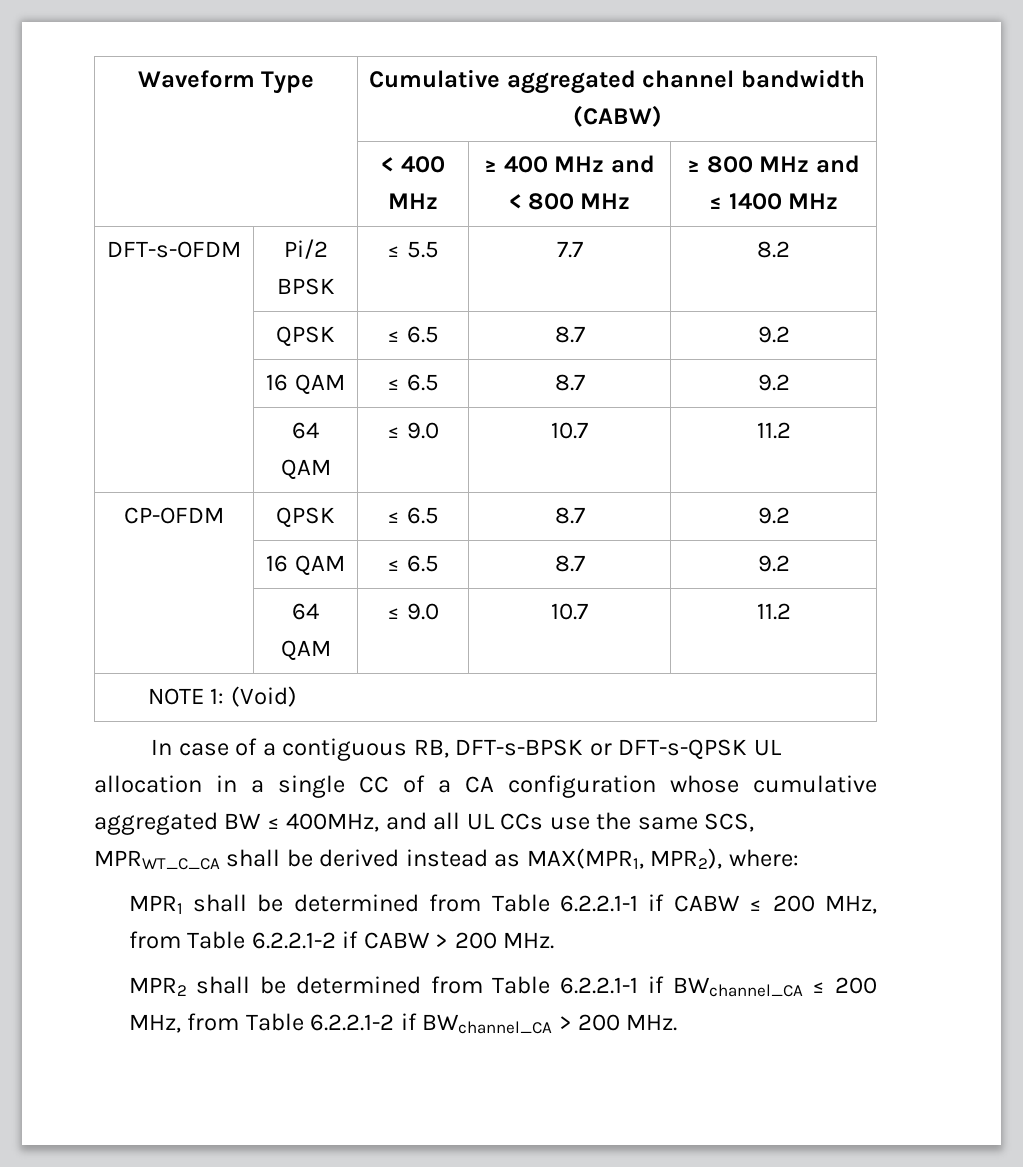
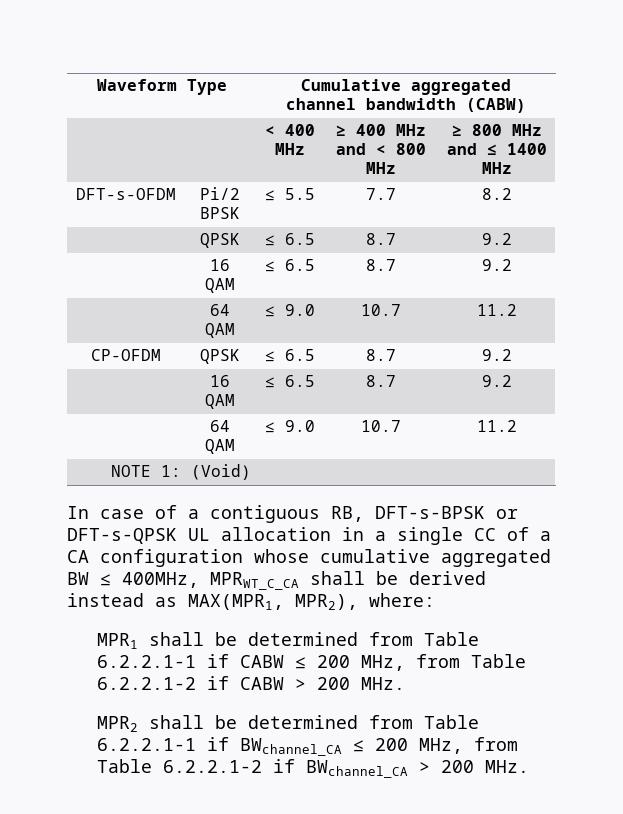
[385,812,755,832] and all UL CCs use the same SCS, -> (199, 580) none

